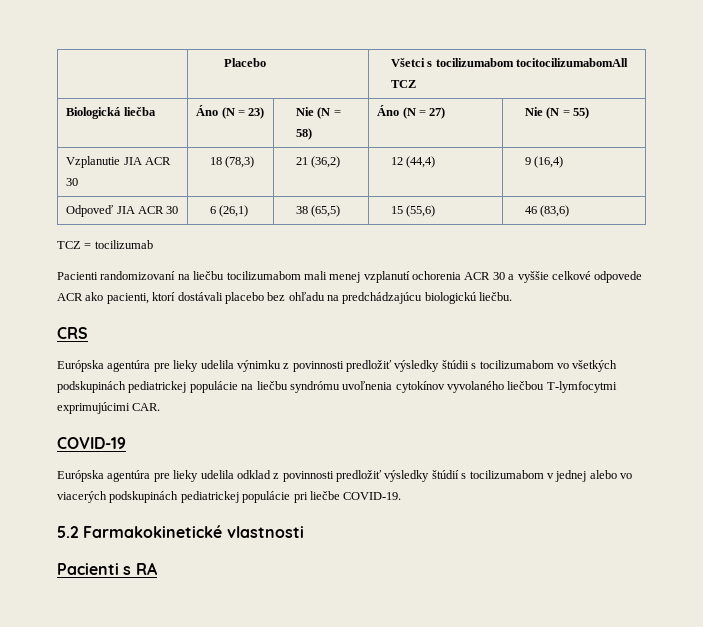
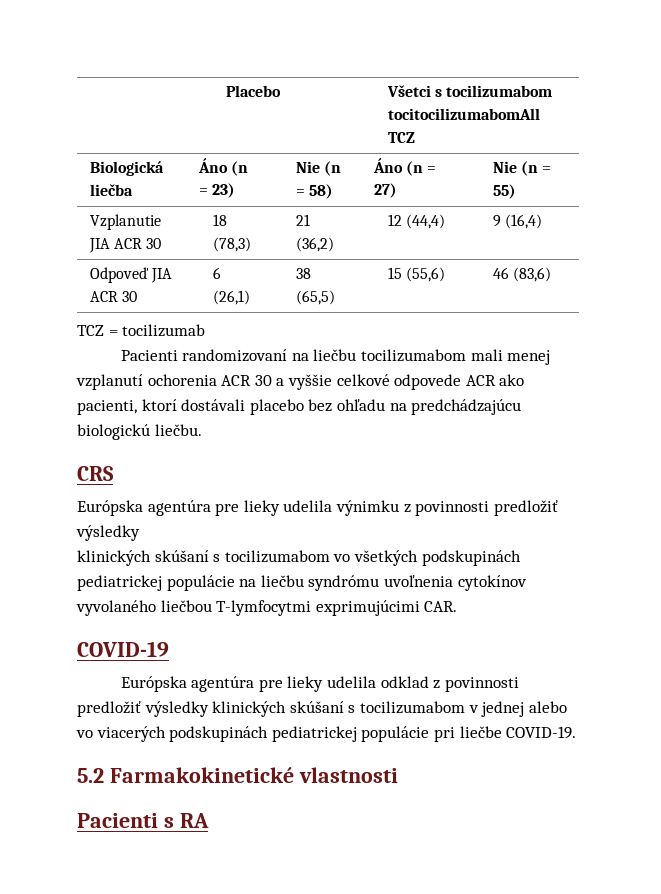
[221,107,235,119] (N -> [231,161,249,176] (n
[317,107,331,119] (N -> [323,161,341,176] (n
[402,107,416,119] (N -> [406,161,424,176] (n
[546,107,560,119] (N -> [520,161,538,176] (n
[441,360,469,369] štúdii -> [77,550,209,566] // klinických skúšaní
[431,470,459,479] štúdií -> [212,701,344,717] klinických skúšaní

